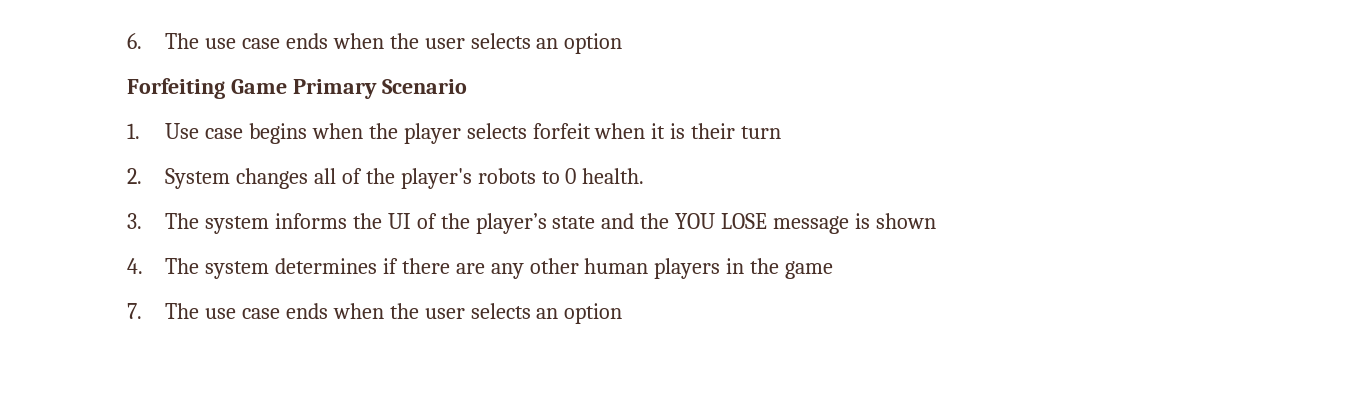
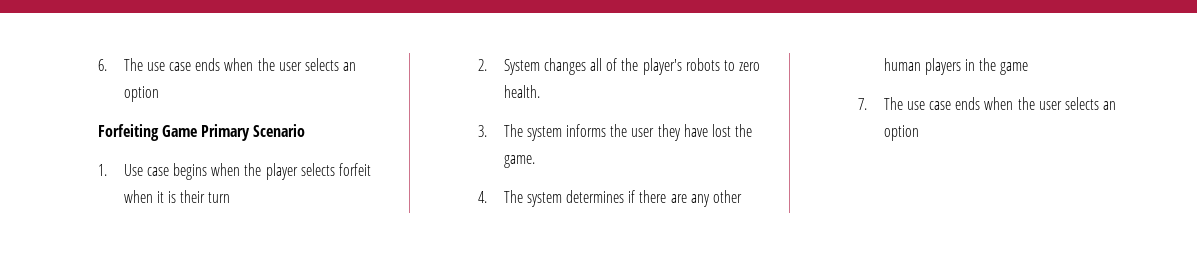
[565,168,577,184] 0 -> [739,62,761,71] zero
[387,213,937,234] UI of the player’s state and the YOU LOSE message is shown -> [631,124,753,141] [503,155,535,168] user they have lost the game.

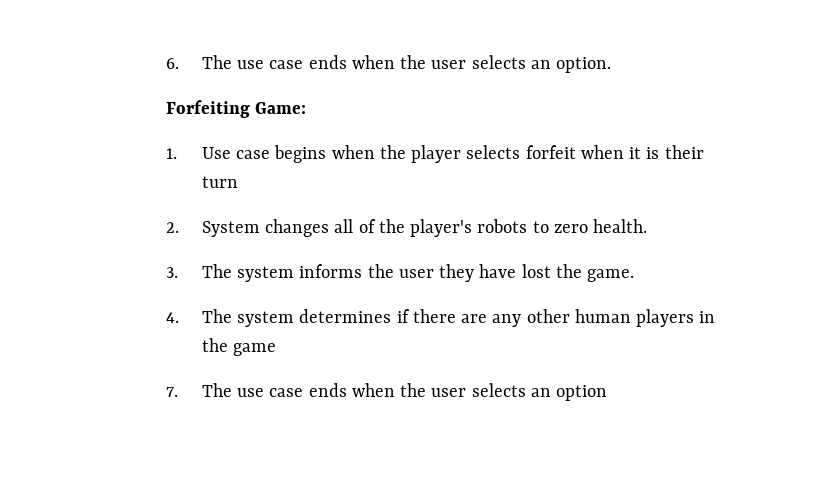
[123,86,159,102] option -> [556,57,612,73] option.
[161,124,306,141] Game Primary Scenario -> [254,102,306,114] Game:

